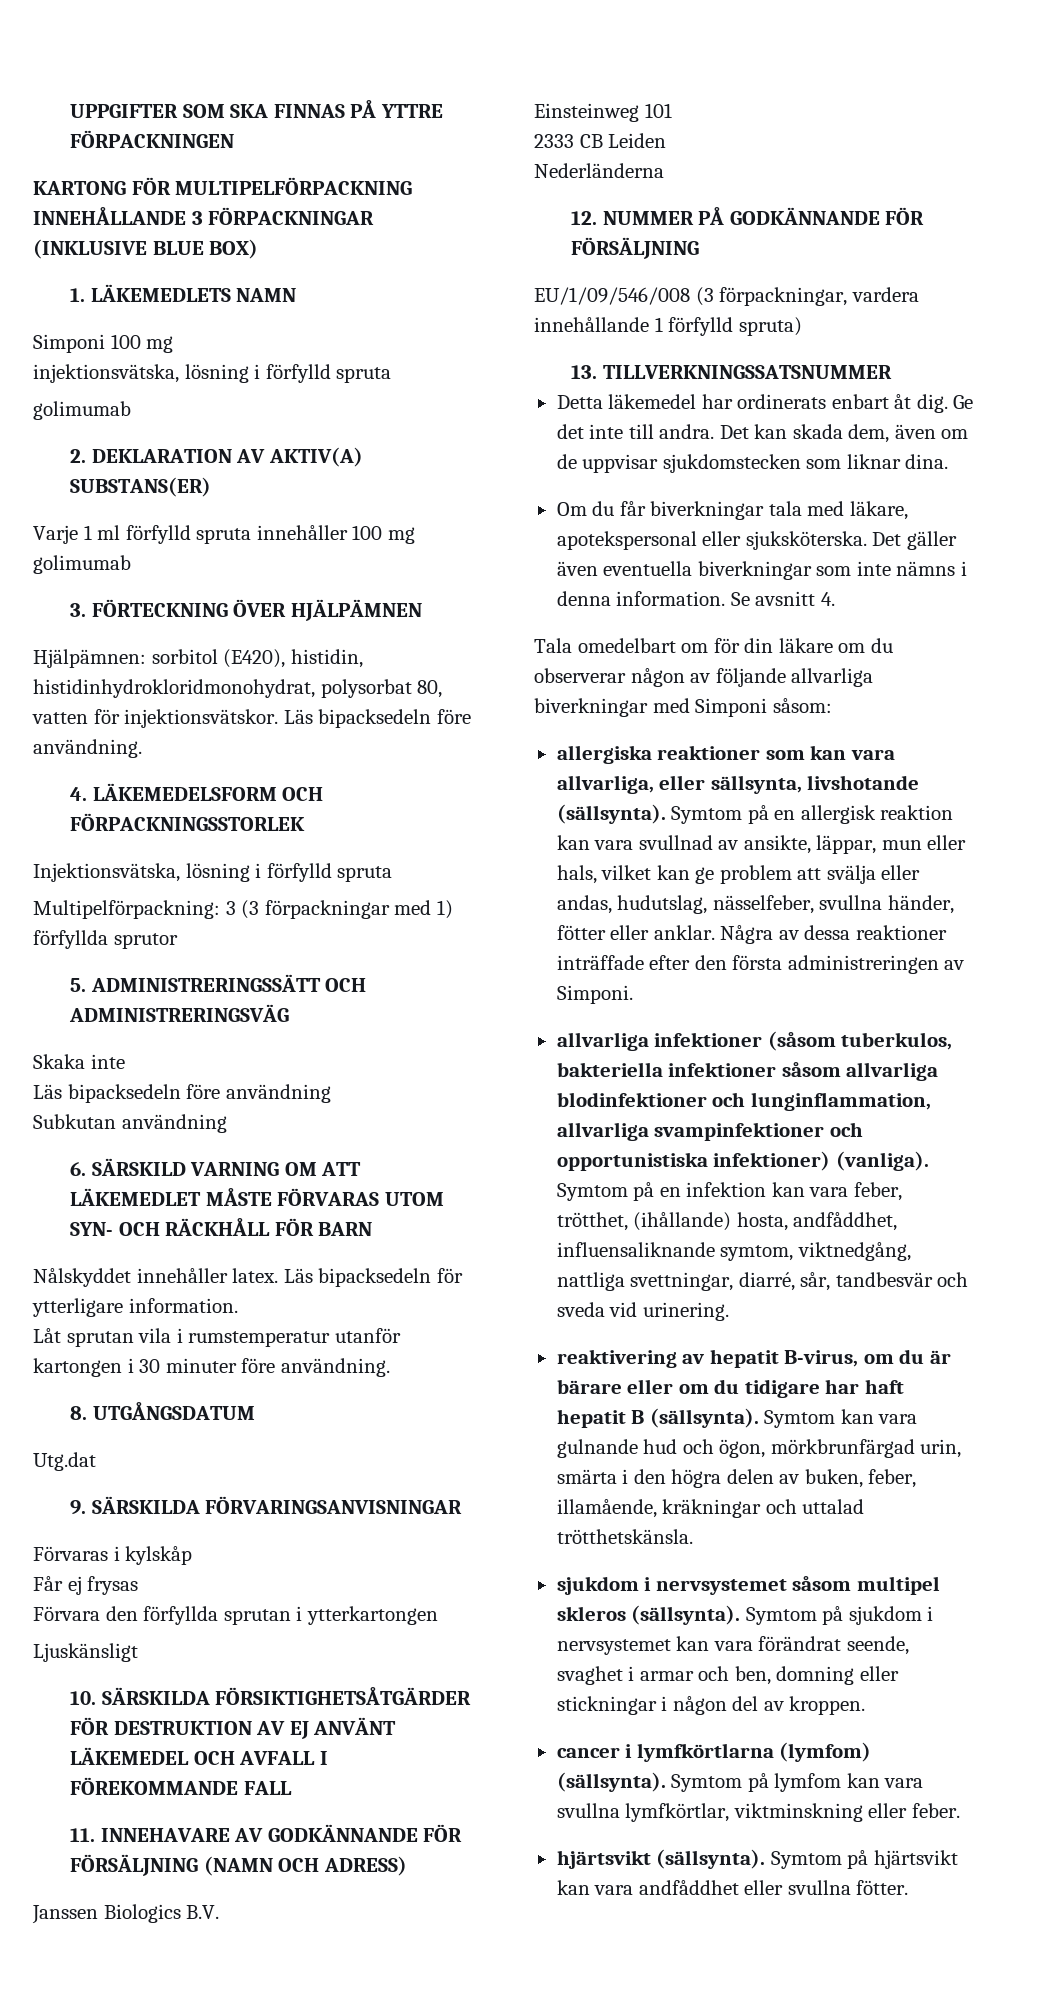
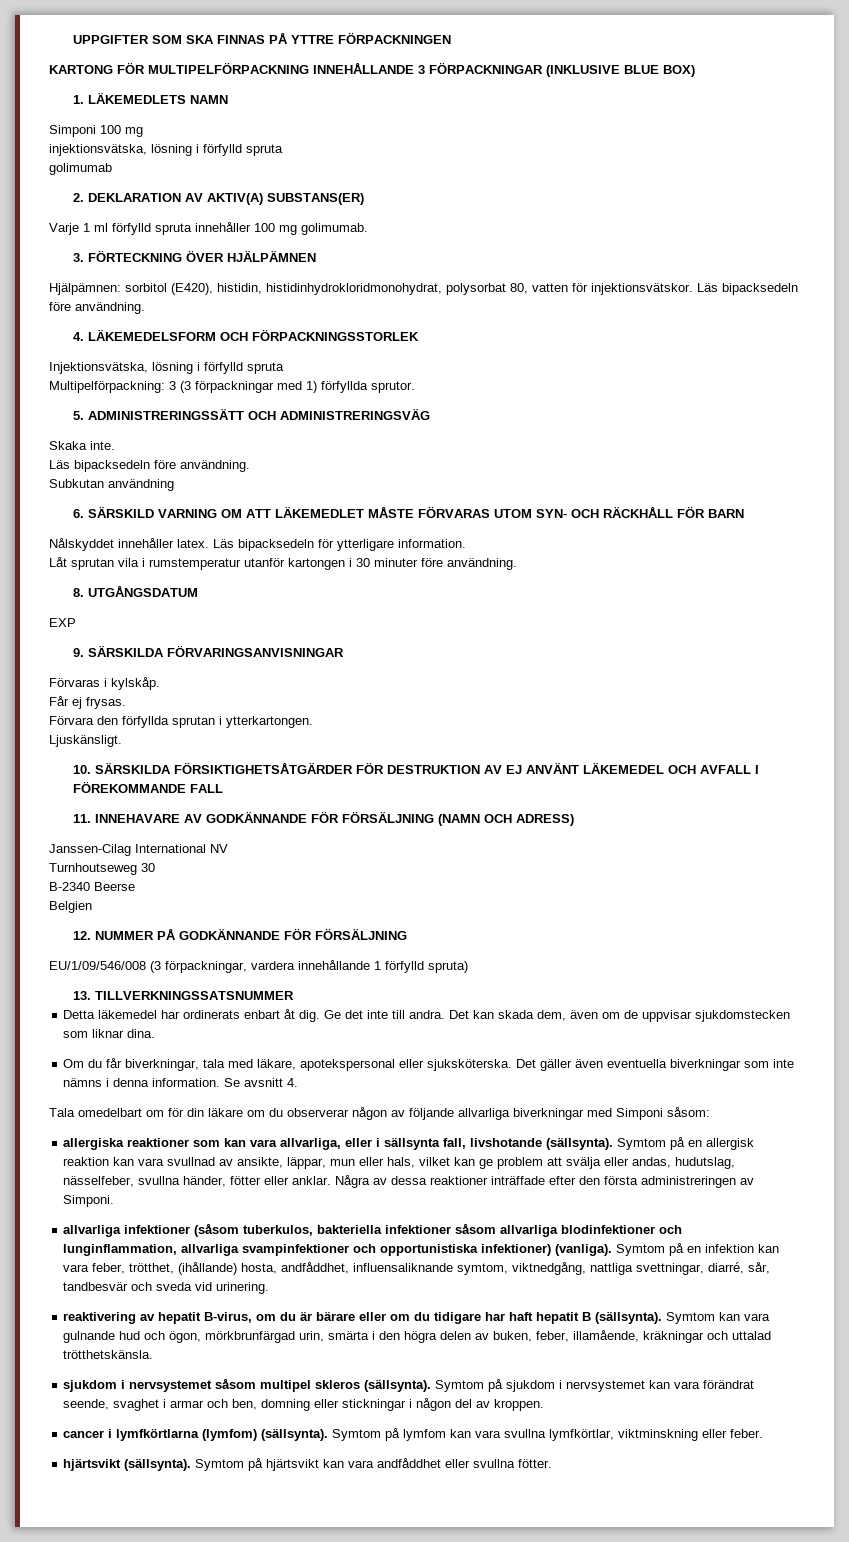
[33,555,131,574] golimumab -> [301,223,368,235] golimumab.
[113,933,178,949] sprutor -> [371,381,415,393] sprutor.
[90,1054,125,1069] [33,1084,331,1103] inte // Läs bipacksedeln före användning -> [90,441,115,450] [49,460,250,472] inte. // Läs bipacksedeln före användning.
[33,1452,96,1471] Utg.dat -> [49,618,76,627] EXP
[125,1546,193,1565] kylskåp -> [111,677,160,690] kylskåp.
[87,1576,139,1595] frysas -> [86,697,126,709] frysas.
[306,1606,438,1625] [33,1643,138,1662] ytterkartongen // Ljuskänsligt -> [226,716,313,728] [49,735,122,747] ytterkartongen. // Ljuskänsligt.
[32,1904,220,1924] [534,103,672,122] [534,133,667,148] [534,163,664,178] Janssen Biologics B.V. // Einsteinweg 101 // 2333 CB Leiden // Nederländerna -> [49,844,228,856] [49,863,155,875] [49,882,135,891] [49,901,92,913] Janssen-Cilag International NV // Turnhoutseweg 30 // B-2340 Beerse // Belgien
[650,501,765,520] biverkningar -> [125,1059,200,1071] biverkningar,
[710,775,802,794] sällsynta, -> [376,1137,467,1150] i sällsynta fall,

